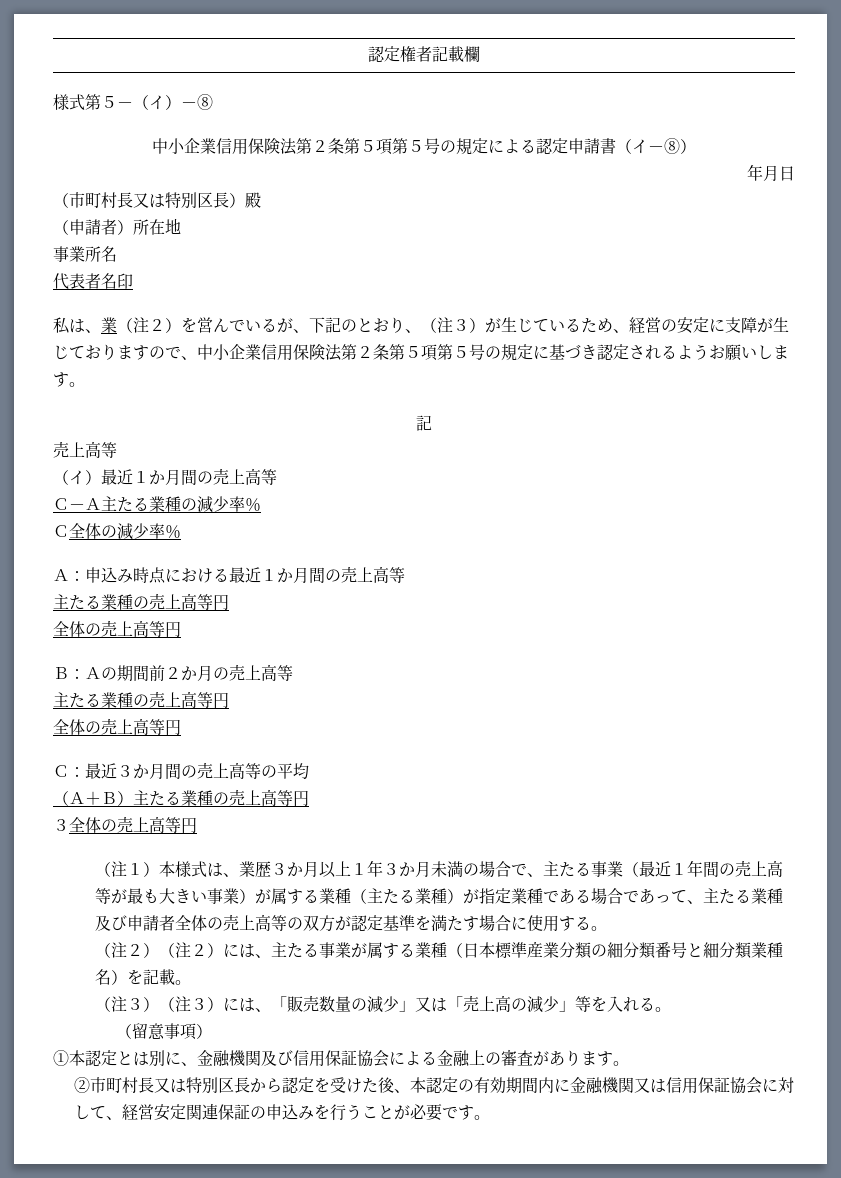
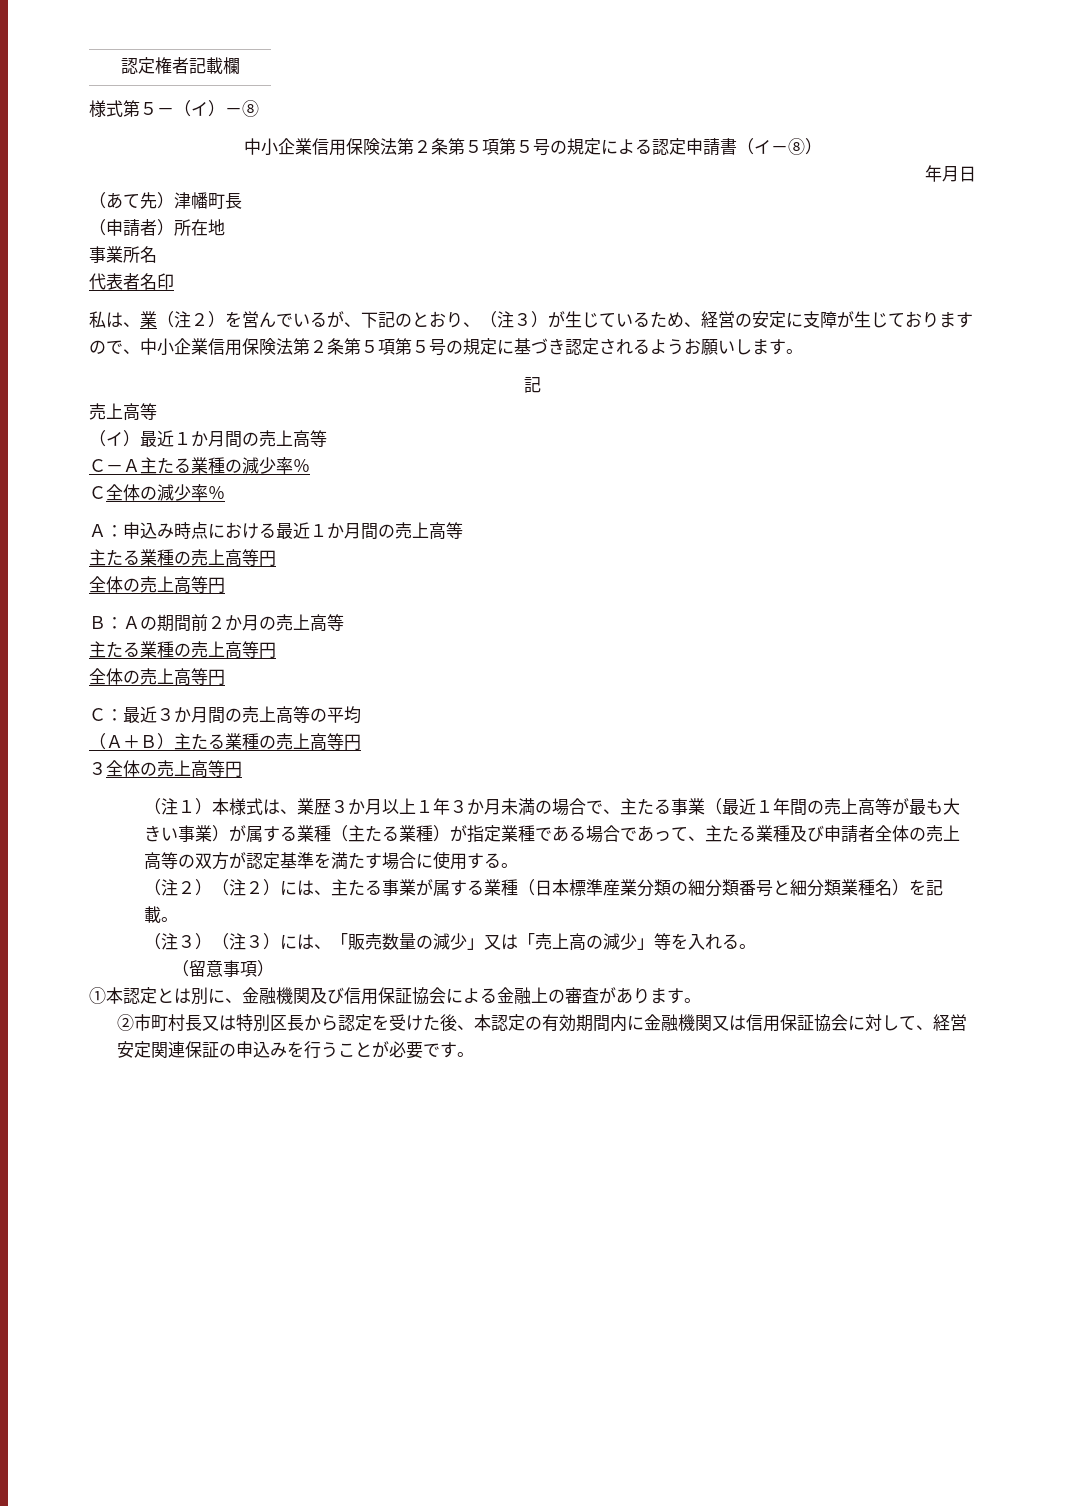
[69,192,261,209] 市町村長又は特別区長）殿 -> [106,192,242,209] あて先）津幡町長

